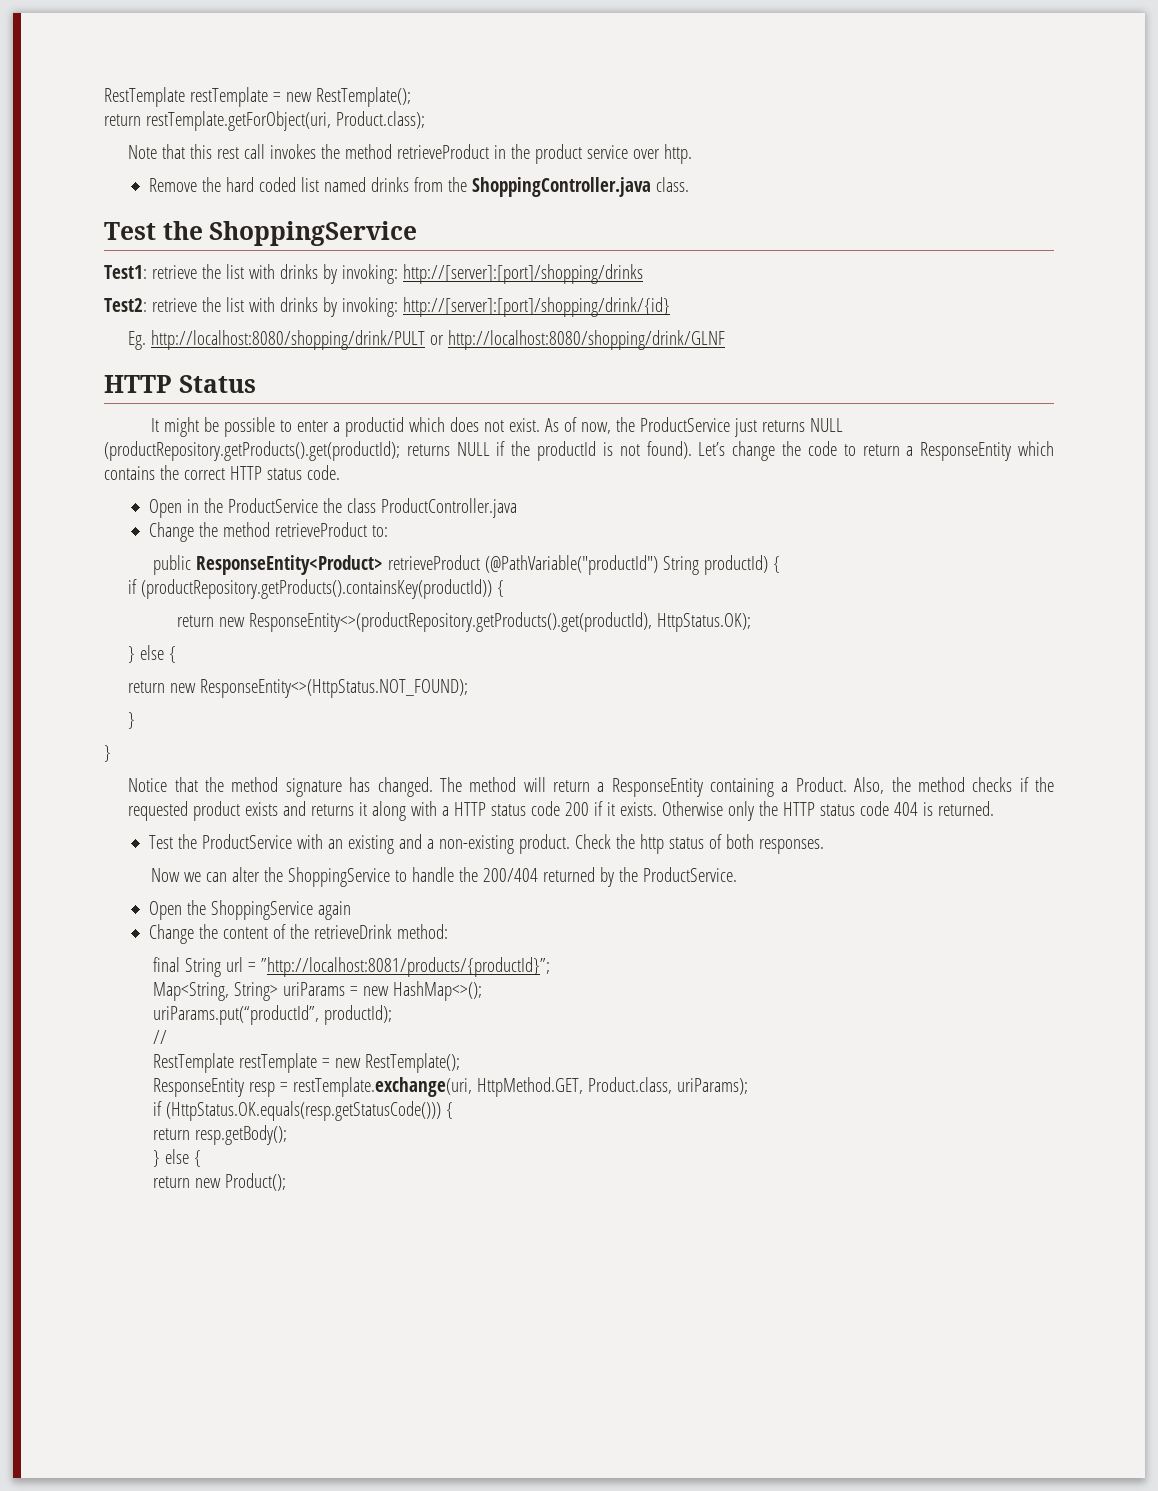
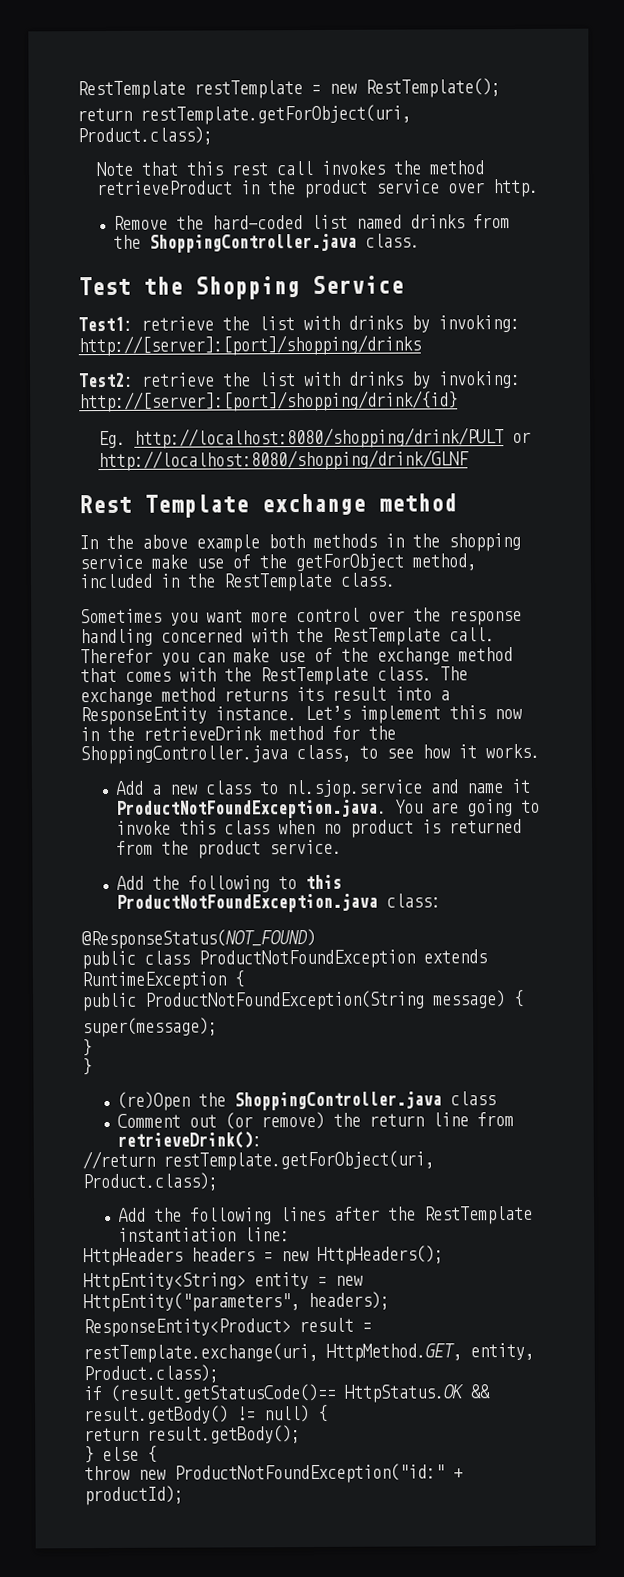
[225,177,296,192] hard coded -> [211,215,303,230] hard-coded
[209,221,418,246] ShoppingService -> [195,275,404,300] Shopping Service
[104,375,256,393] [151,417,844,437] [104,441,1054,461] [104,465,340,480] [148,498,517,518] [148,522,388,542] [152,555,780,575] [128,579,505,599] [177,612,752,632] [128,645,177,663] [128,679,469,698] [128,712,136,729] [104,745,111,762] [128,777,1055,797] [128,801,995,821] [148,834,824,854] [151,867,738,887] [148,900,351,920] [148,924,448,944] [152,957,550,977] [152,981,482,1001] [152,1005,392,1025] [152,1030,167,1044] [152,1053,460,1073] [152,1077,748,1097] [152,1101,453,1121] [152,1125,287,1145] [152,1149,201,1167] [152,1173,286,1191] HTTP Status // It might be possible to enter a productid which does not exist. As of now, the ProductService just returns NULL (productRepository.getProducts().get(productId); returns NULL if the productId is not found). Let’s change the code to return a ResponseEntity which contains the correct HTTP status code. // Open in the ProductService the class ProductController.java // Change the method retrieveProduct to: // public ResponseEntity<Product> retrieveProduct (@PathVariable("productId") String productId) { // if (productRepository.getProducts().containsKey(productId)) { // return new ResponseEntity<>(productRepository.getProducts().get(productId), HttpStatus.OK); // } else { // return new ResponseEntity<>(HttpStatus.NOT_FOUND); // } // } // Notice that the method signature has changed. The method will return a ResponseEntity containing a Product. Also, the method checks if the requested product exists and returns it along with a HTTP status code 200 if it exists. Otherwise only the HTTP status code 404 is returned. // Test the ProductService with an existing and a non-existing product. Check the http status of both responses. // Now we can alter the ShoppingService to handle the 200/404 returned by the ProductService. // Open the ShoppingService again // Change the content of the retrieveDrink method: // final String url = ”http://localhost:8081/products/{productId}”; // Map<String, String> uriParams = new HashMap<>(); // uriParams.put(“productId”, productId); // // // RestTemplate restTemplate = new RestTemplate(); // ResponseEntity resp = restTemplate.exchange(uri, HttpMethod.GET, Product.class, uriParams); // if (HttpStatus.OK.equals(resp.getStatusCode())) { // return resp.getBody(); // } else { // return new Product(); -> [79,493,457,518] [79,532,521,553] [79,553,476,572] [79,572,396,592] [80,607,522,626] [80,627,495,647] [80,647,513,666] [80,666,468,686] [80,686,450,706] [80,705,522,726] [80,725,396,742] [80,743,540,765] [114,778,531,799] [115,799,540,819] [115,818,522,838] [115,839,342,859] [115,874,342,893] [115,893,441,913] [81,928,316,950] [81,949,487,970] [81,970,244,991] [81,989,524,1012] [82,1017,218,1038] [82,1039,92,1057] [82,1058,92,1076] [116,1091,496,1111] [116,1111,514,1130] [116,1131,262,1149] [82,1150,434,1171] [82,1172,218,1192] [117,1205,533,1225] [117,1227,290,1242] [83,1245,444,1267] [83,1272,363,1292] [83,1291,390,1313] [83,1317,372,1338] [83,1342,534,1364] [83,1364,219,1384] [83,1383,490,1403] [84,1404,328,1425] [84,1425,301,1444] [84,1445,157,1464] [84,1463,463,1484] [84,1485,184,1506] Rest Template exchange method // In the above example both methods in the shopping service make use of the getForObject method, included in the RestTemplate class. // Sometimes you want more control over the response handling concerned with the RestTemplate call. Therefor you can make use of the exchange method that comes with the RestTemplate class. The exchange method returns its result into a ResponseEntity instance. Let’s implement this now in the retrieveDrink method for the ShoppingController.java class, to see how it works. // Add a new class to nl.sjop.service and name it ProductNotFoundException.java. You are going to invoke this class when no product is returned from the product service. // Add the following to this ProductNotFoundException.java class: // @ResponseStatus(NOT_FOUND) // public class ProductNotFoundException extends RuntimeException { // public ProductNotFoundException(String message) { // super(message); // } // } // (re)Open the ShoppingController.java class // Comment out (or remove) the return line from retrieveDrink(): // //return restTemplate.getForObject(uri, Product.class); // Add the following lines after the RestTemplate instantiation line: // HttpHeaders headers = new HttpHeaders(); // HttpEntity<String> entity = new HttpEntity("parameters", headers); // ResponseEntity<Product> result = // restTemplate.exchange(uri, HttpMethod.GET, entity, Product.class); // if (result.getStatusCode()== HttpStatus.OK && result.getBody() != null) { // return result.getBody(); // } else { // throw new ProductNotFoundException("id:" + productId);

